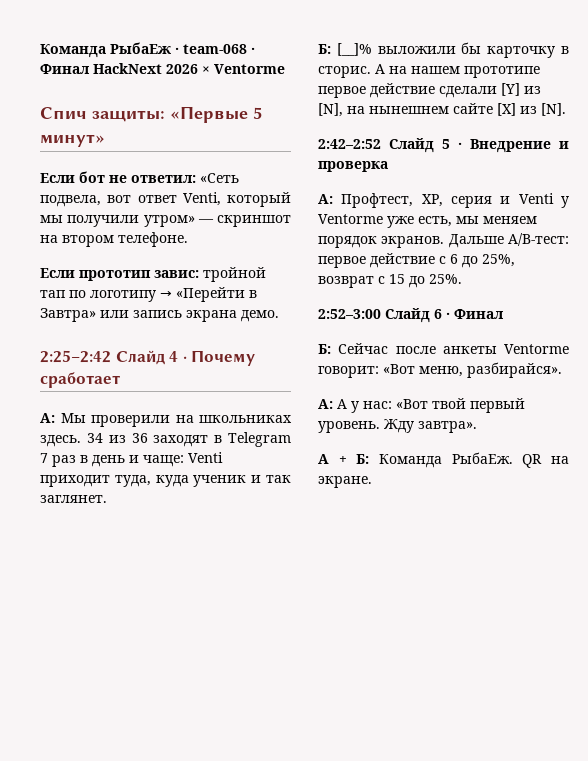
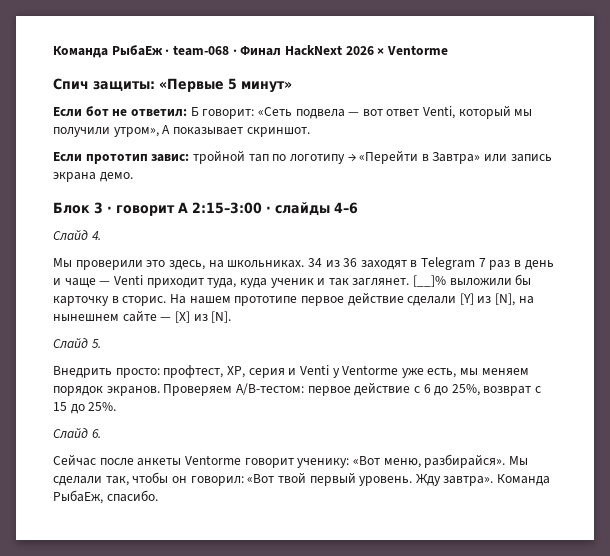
[200,173,239,183] [40,195,101,207] «Сеть подвела, -> [190,107,360,119] Б говорит: «Сеть подвела —
[143,215,291,227] [40,232,188,247] утром» — скриншот на втором телефоне. -> [113,125,310,137] утром», А показывает скриншот.
[40,350,256,366] [40,372,120,388] [40,413,292,427] [40,435,81,447] 2:25–2:42 Слайд 4 · Почему сработает // А: Мы проверили на школьниках здесь. -> [53,202,358,216] [53,230,101,241] [53,258,305,270] Блок 3 · говорит А 2:15–3:00 · слайды 4–6 // Слайд 4. // Мы проверили это здесь, на школьниках.
[143,455,184,467] чаще: -> [64,278,111,288] чаще —
[318,44,331,54] // Б: -> (410, 282) none
[375,64,407,74] А на -> [169,294,186,304] На
(493, 108) none -> [160,317,172,321] —
[318,138,569,153] [318,161,388,172] [318,193,414,208] 2:42–2:52 Слайд 5 · Внедрение и проверка // А: Профтест, -> [53,338,101,349] [53,365,224,378] Слайд 5. // Внедрить просто: профтест,
[448,233,569,248] Дальше A/B-тест: -> [163,383,304,396] Проверяем A/B-тестом:
[318,308,504,323] [318,344,331,354] 2:52–3:00 Слайд 6 · Финал // Б: -> [53,428,101,439] Слайд 6. //
[318,366,379,378] говорит: -> [244,458,350,468] говорит ученику:
[318,399,392,413] // А: А у нас: -> [508,456,528,465] [53,472,244,486] Мы сделали так, чтобы он говорил:
[318,452,569,468] [318,476,372,488] // А + Б: Команда РыбаЕж. QR на экране. -> [497,474,551,486] [53,490,158,504] Команда РыбаЕж, спасибо.

